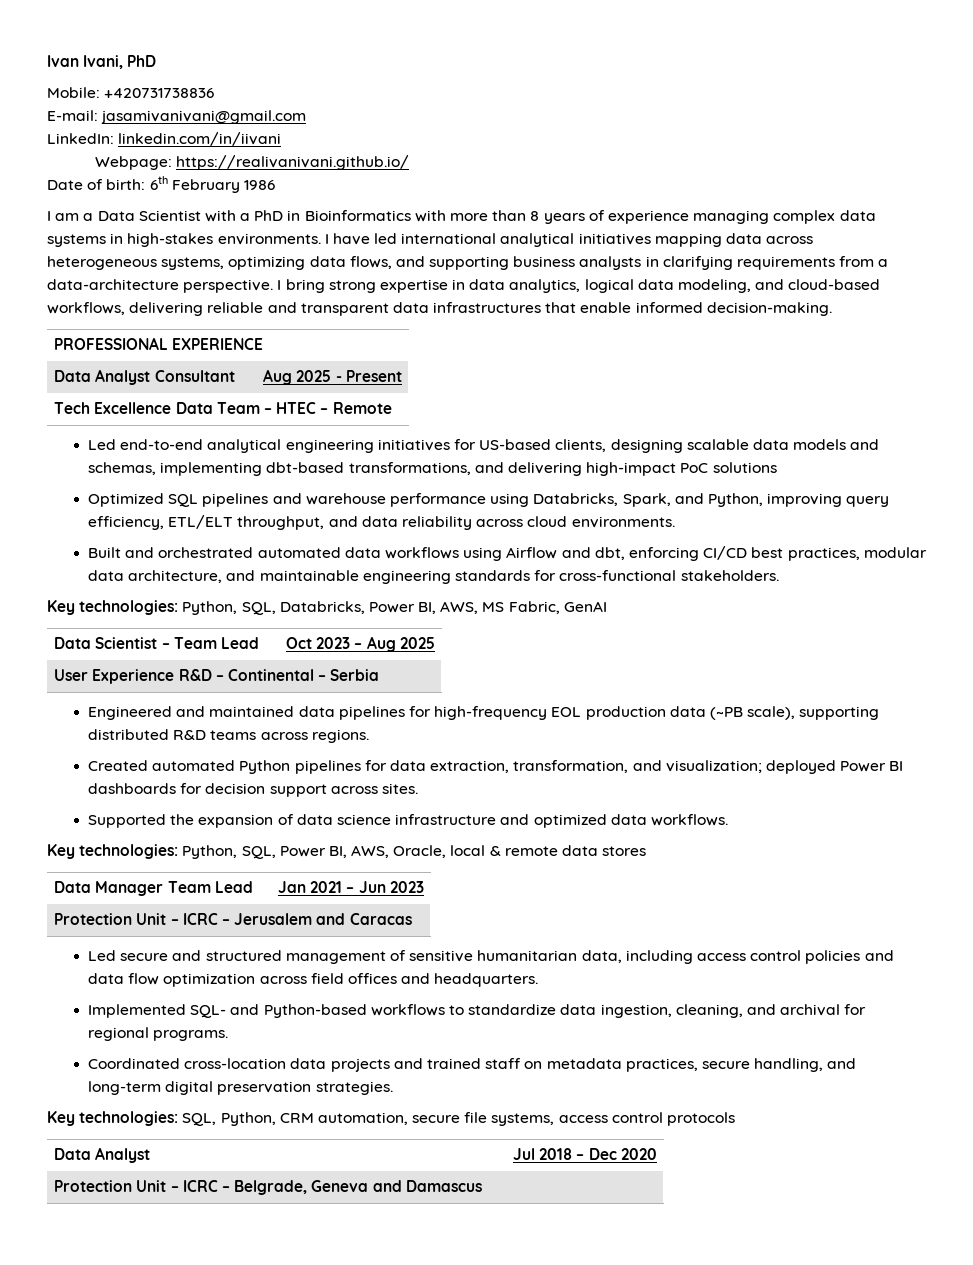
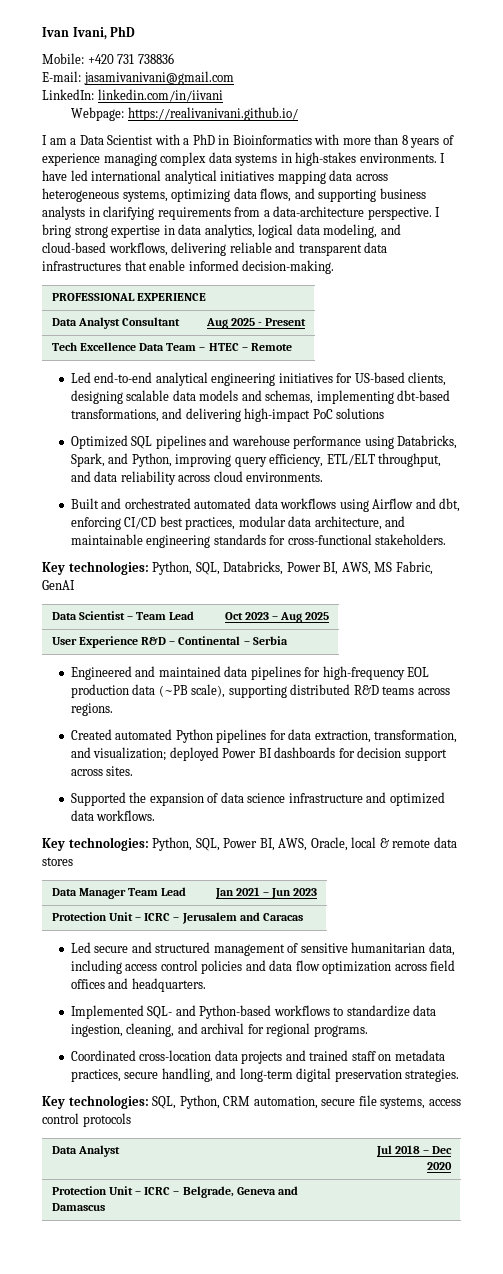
[104,88,215,98] +420731738836 -> [87,53,174,64] +420 731 738836
[47,176,275,193] // Date of birth: 6th February 1986 -> (298, 114) none

